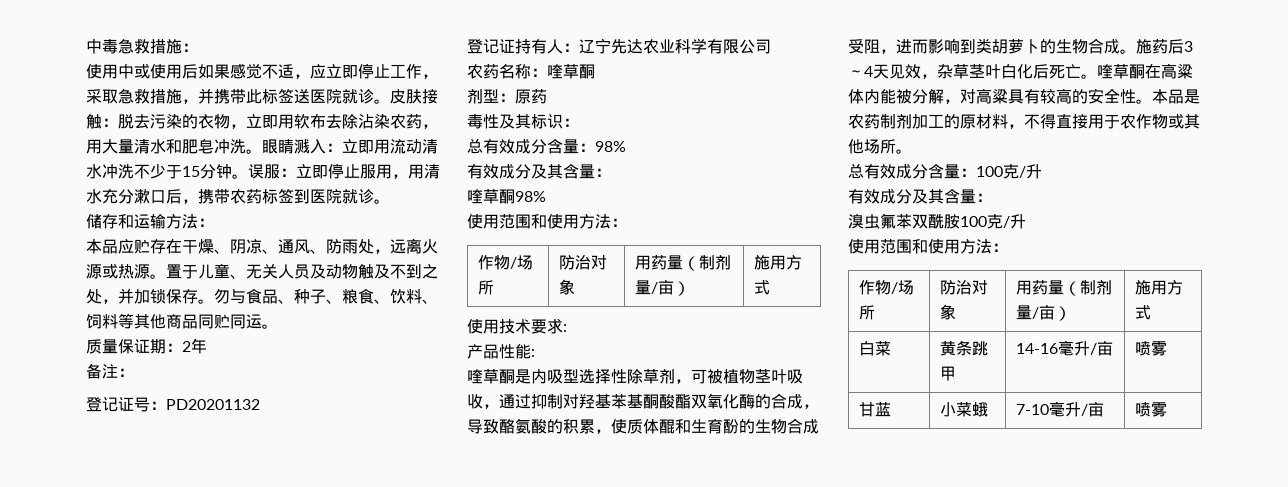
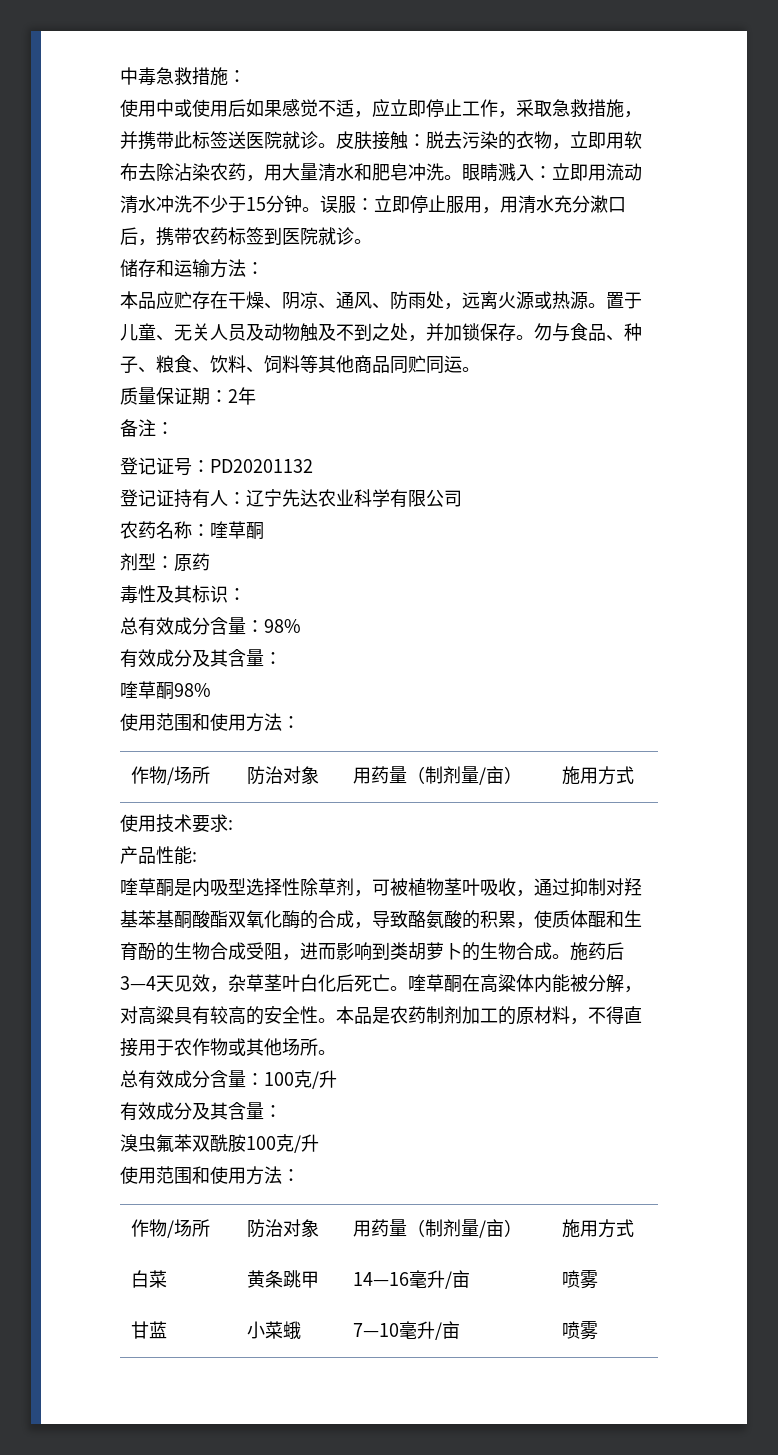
[1184,41,1193,52] [848,66,873,77] 3～4 -> [120,976,156,990] 3—4
[1016,343,1059,354] 14-16 -> [352,1272,409,1286] 14—16
[1016,404,1050,415] 7-10 -> [352,1323,399,1337] 7—10

